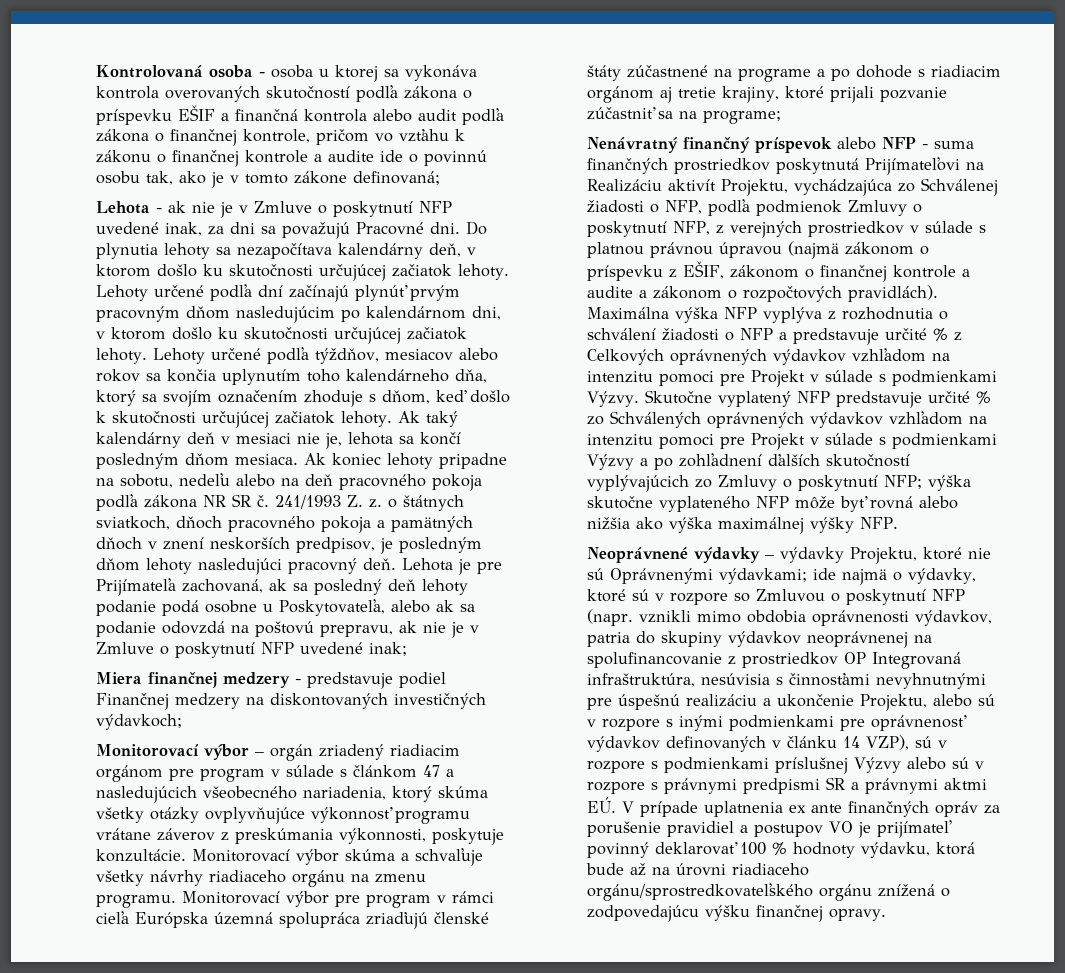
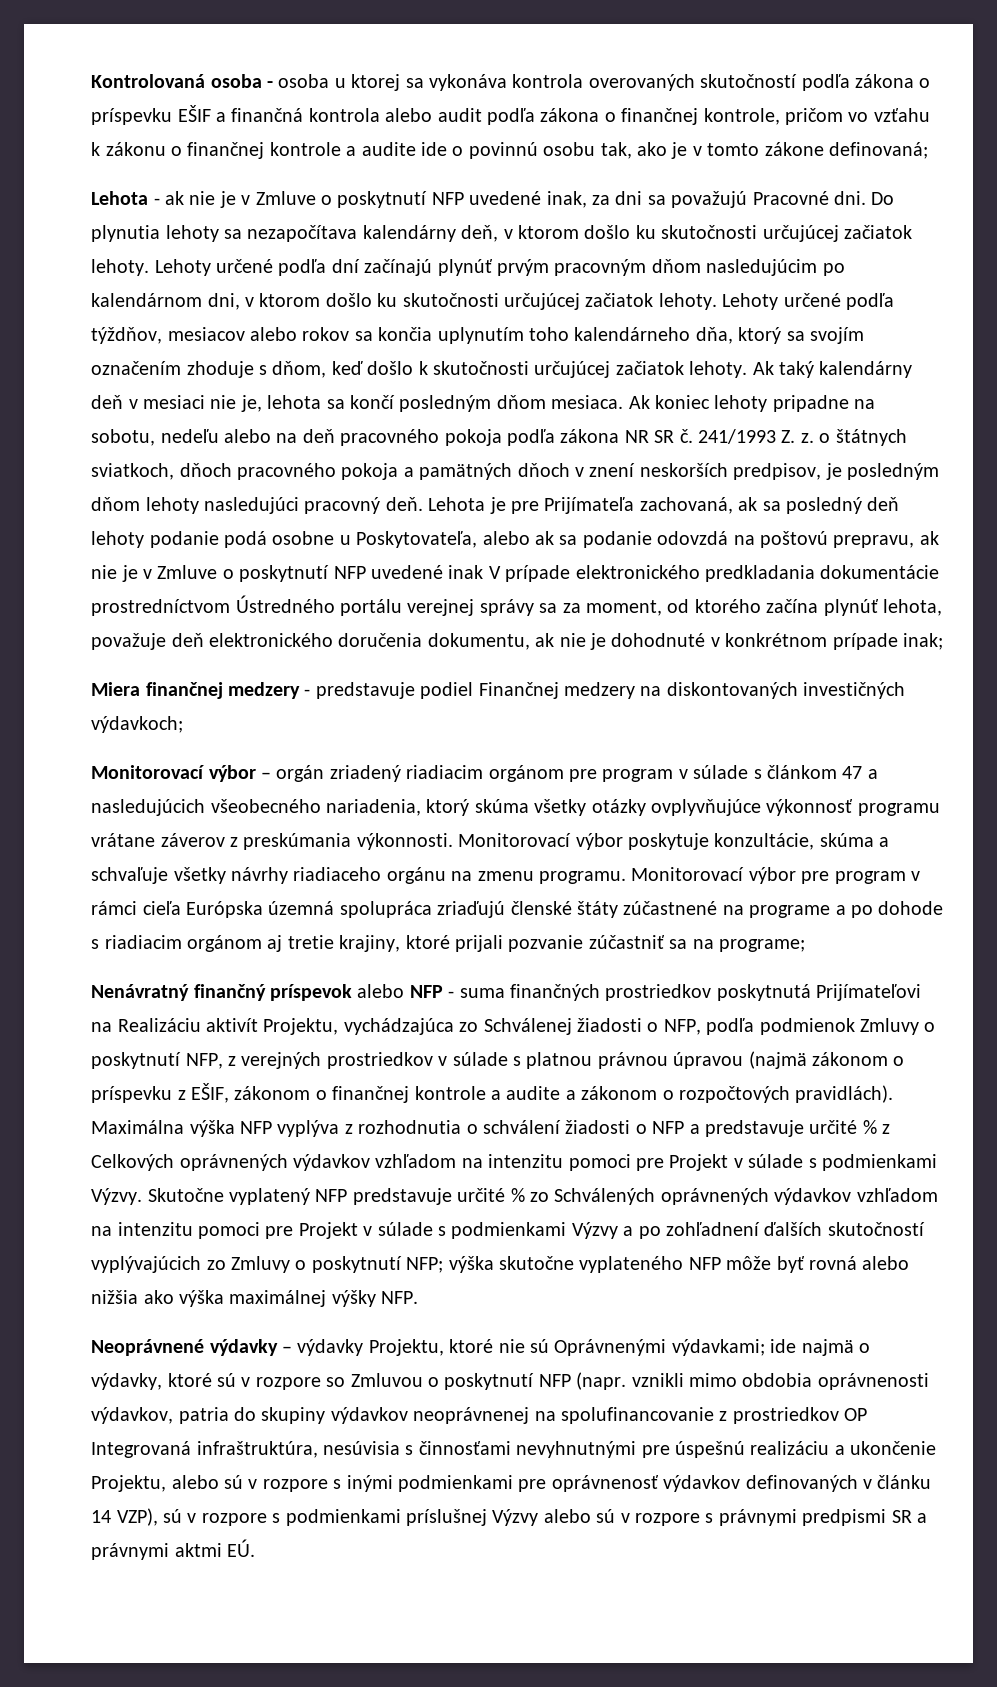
(363, 648) none -> [448,565,940,582] [91,595,942,616] [91,633,898,650] inak V prípade elektronického predkladania dokumentácie prostredníctvom Ústredného portálu verejnej správy sa za moment, od ktorého začína plynúť lehota, považuje deň elektronického doručenia dokumentu, ak nie je dohodnuté v konkrétnom prípade
[338,828,504,845] [95,849,339,865] výkonnosti, poskytuje konzultácie. Monitorovací výbor -> [356,833,815,850] výkonnosti. Monitorovací výbor poskytuje konzultácie,
[621,801,1000,817] [586,820,952,838] [586,842,975,858] [585,863,809,876] [586,883,950,901] [586,905,886,922] V prípade uplatnenia ex ante finančných opráv za porušenie pravidiel a postupov VO je prijímateľ povinný deklarovať 100 % hodnoty výdavku, ktorá bude až na úrovni riadiaceho orgánu/sprostredkovateľského orgánu znížená o zodpovedajúcu výšku finančnej opravy. -> (255, 1548) none

